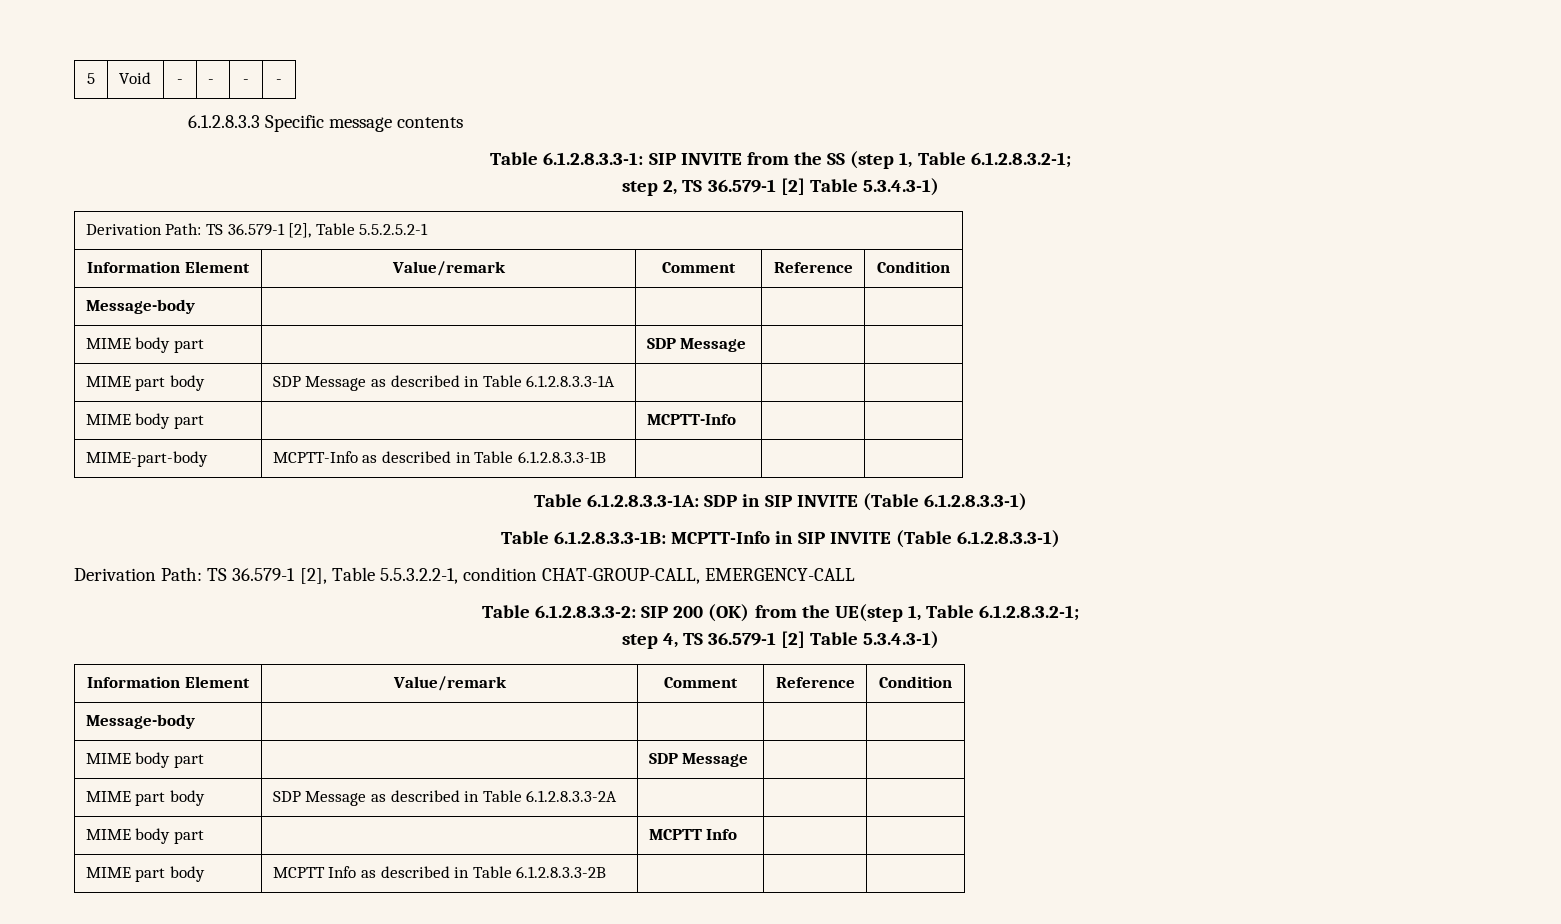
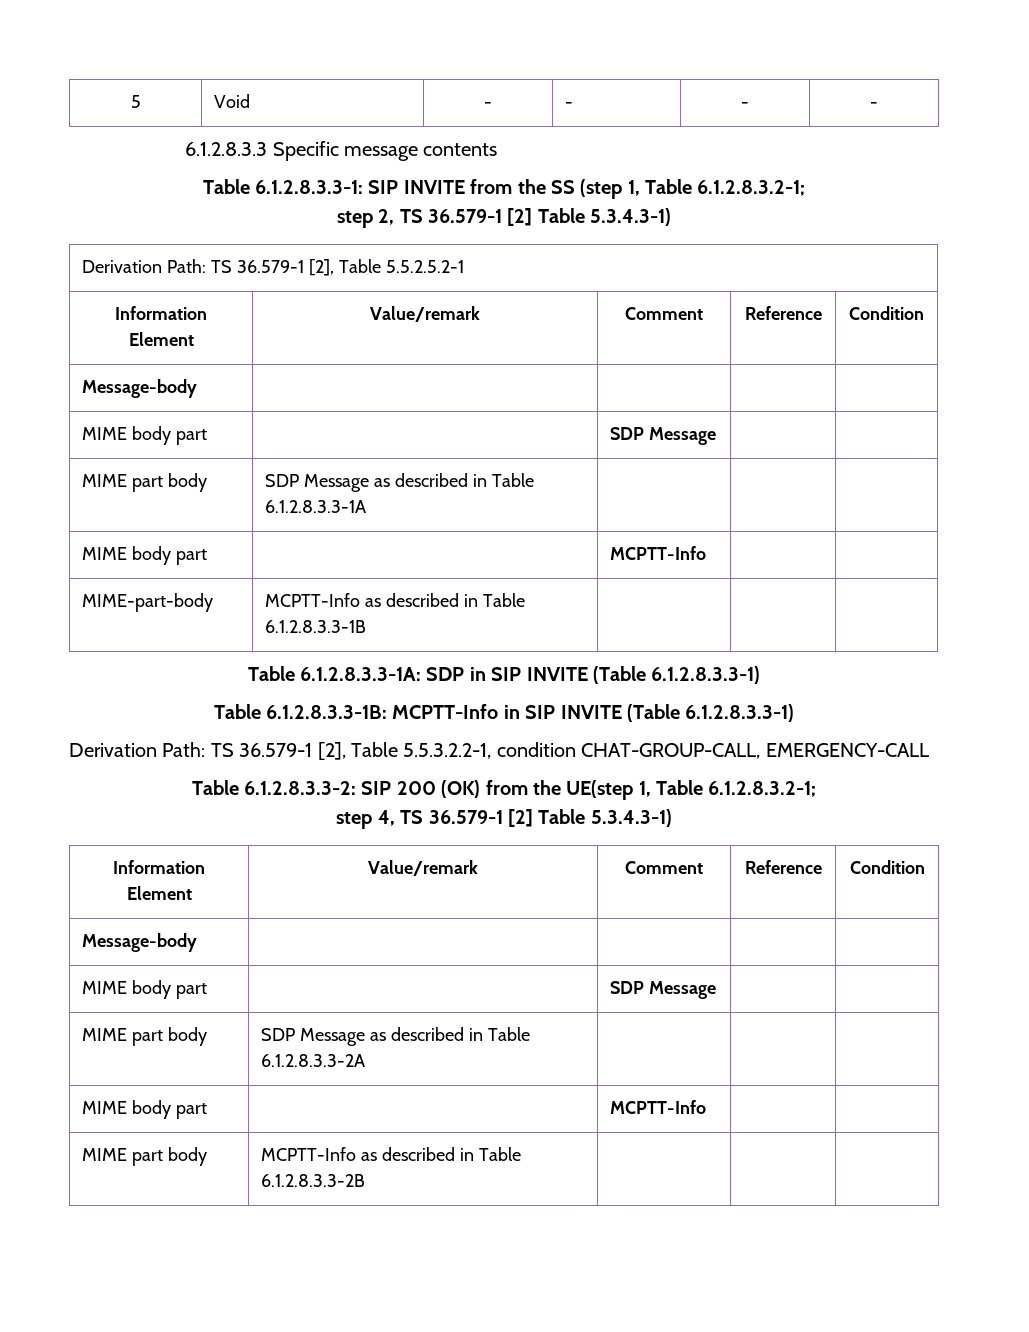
[648,829,738,840] [85,866,205,882] [272,866,357,878] MCPTT Info | | // MIME part body | MCPTT Info -> [610,1100,707,1114] [82,1147,208,1166] [261,1147,357,1161] MCPTT-Info | | // MIME part body | MCPTT-Info

